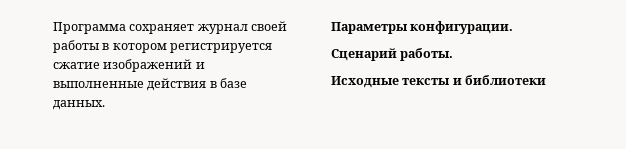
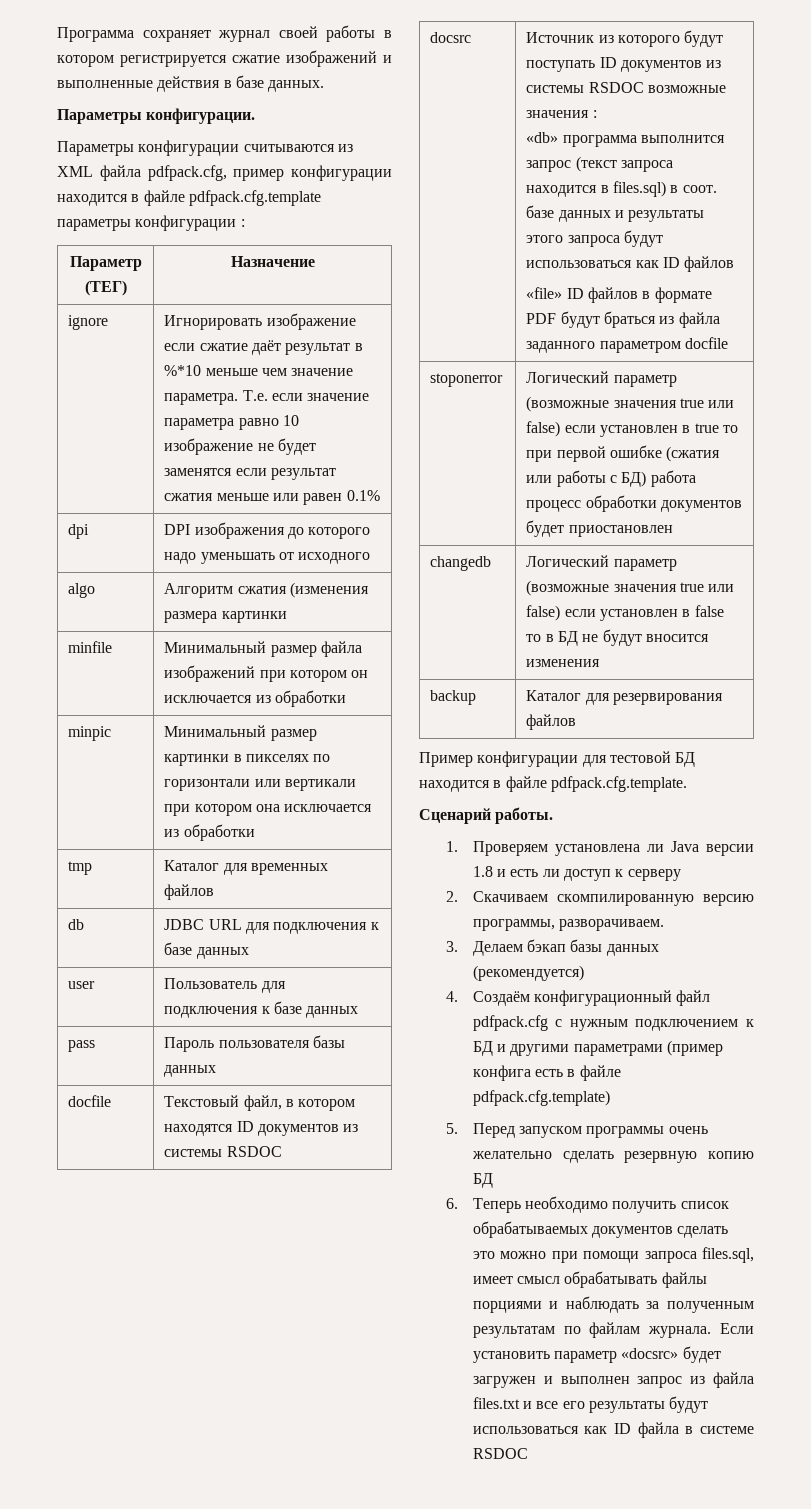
[331,48,454,61] [331,75,547,88] Сценарий работы. // Исходные тексты и библиотеки -> [57,140,353,156] [57,165,392,181] [57,190,321,206] [57,215,245,231] [69,256,142,271] [84,280,127,296] [230,256,315,267] [68,315,109,330] [164,313,356,330] [164,340,363,355] [164,365,354,376] [164,390,370,405] [164,415,300,430] [164,438,317,455] [164,468,337,480] [164,490,380,505] [68,524,90,539] [164,522,371,539] [164,552,371,564] [68,583,96,598] [164,582,370,598] [164,611,287,623] [68,641,113,653] [164,641,363,657] [164,665,369,682] [164,690,347,707] [68,726,112,741] [164,725,317,741] [164,754,331,766] [164,779,357,791] [164,804,373,816] [164,824,255,841] [68,861,93,875] [164,860,329,875] [164,884,215,900] [68,919,85,930] [164,919,379,934] [164,942,249,959] [68,981,96,989] [164,978,286,993] [164,1001,359,1018] [68,1040,96,1052] [164,1035,346,1052] [164,1065,217,1077] [68,1095,112,1107] [164,1095,356,1111] [164,1121,359,1136] [164,1146,282,1157] [430,32,472,43] [526,30,724,47] [526,57,722,72] [526,82,727,93] [526,110,597,118] [526,132,726,147] [526,156,674,172] [526,181,717,197] [526,205,705,222] [526,230,664,247] [526,256,735,272] [526,287,712,303] [526,311,720,328] [526,337,729,353] [430,373,504,387] [526,371,677,387] [526,396,735,412] [526,421,739,437] [526,445,721,462] [526,470,696,487] [526,495,743,512] [526,520,673,537] [430,556,492,571] [526,555,677,571] [526,580,735,596] [526,605,724,621] [526,629,710,646] [526,659,601,667] [430,690,477,705] [526,690,724,705] [526,714,577,730] [419,751,696,767] [419,776,687,792] [419,807,554,824] [445,841,754,856] [472,866,681,881] [445,891,754,906] [472,919,665,931] [445,939,659,956] [472,965,584,981] [445,990,711,1006] [472,1015,754,1031] [472,1040,724,1056] [472,1065,621,1081] [472,1090,610,1106] [445,1123,708,1138] [471,1151,754,1163] [472,1173,493,1188] [445,1196,729,1213] [472,1221,729,1238] [472,1247,754,1263] [472,1271,707,1288] [472,1296,754,1313] [472,1322,754,1338] [472,1346,721,1363] [472,1372,754,1388] [472,1396,709,1413] [472,1422,754,1438] [472,1448,528,1459] Параметры конфигурации считываются из XML файла pdfpack.cfg, пример конфигурации находится в файле pdfpack.cfg.template параметры конфигурации : // Параметр (ТЕГ) | Назначение // ignore | Игнорировать изображение если сжатие даёт результат в %*10 меньше чем значение параметра. Т.е. если значение параметра равно 10 изображение не будет заменятся если результат сжатия меньше или равен 0.1% // dpi | DPI изображения до которого надо уменьшать от исходного // algo | Алгоритм сжатия (изменения размера картинки // minfile | Минимальный размер файла изображений при котором он исключается из обработки // minpic | Минимальный размер картинки в пикселях по горизонтали или вертикали при котором она исключается из обработки // tmp | Каталог для временных файлов // db | JDBC URL для подключения к базе данных // user | Пользователь для подключения к базе данных // pass | Пароль пользователя базы данных // docfile | Текстовый файл, в котором находятся ID документов из системы RSDOC // docsrc | Источник из которого будут поступать ID документов из системы RSDOC возможные значения : // «db» программа выполнится запрос (текст запроса находится в files.sql) в соот. базе данных и результаты этого запроса будут использоваться как ID файлов // «file» ID файлов в формате PDF будут браться из файла заданного параметром docfile // stoponerror | Логический параметр (возможные значения true или false) если установлен в true то при первой ошибке (сжатия или работы с БД) работа процесс обработки документов будет приостановлен // changedb | Логический параметр (возможные значения true или false) если установлен в false то в БД не будут вносится изменения // backup | Каталог для резервирования файлов // Пример конфигурации для тестовой БД находится в файле pdfpack.cfg.template. // Сценарий работы. // 1. Проверяем установлена ли Java версии 1.8 и есть ли доступ к серверу // 2. Скачиваем скомпилированную версию программы, разворачиваем. // 3. Делаем бэкап базы данных (рекомендуется) // 4. Создаём конфигурационный файл pdfpack.cfg с нужным подключением к БД и другими параметрами (пример конфига есть в файле pdfpack.cfg.template) // 5. Перед запуском программы очень желательно сделать резервную копию БД // 6. Теперь необходимо получить список обрабатываемых документов сделать это можно при помощи запроса files.sql, имеет смысл обрабатывать файлы порциями и наблюдать за полученным результатам по файлам журнала. Если установить параметр «docsrc» будет загружен и выполнен запрос из файла files.txt и все его результаты будут использоваться как ID файла в системе RSDOC

